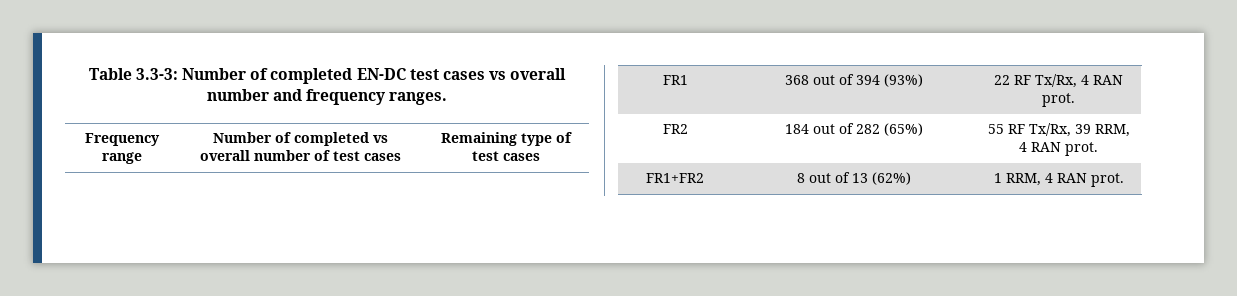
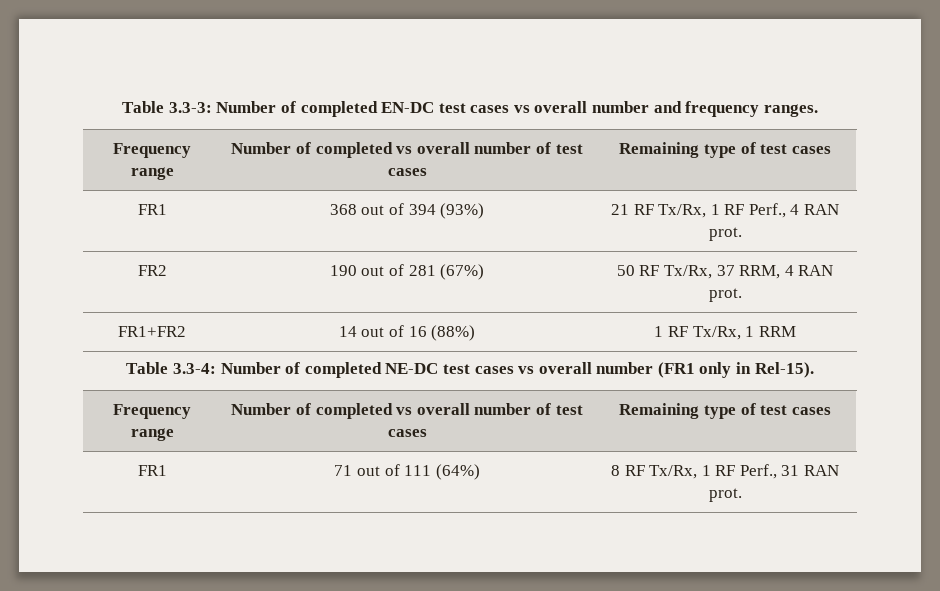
[994,74,1077,88] 22 RF Tx/Rx, -> [610,203,786,218] 21 RF Tx/Rx, 1 RF Perf.,
[784,123,923,136] [987,123,1091,137] 184 out of 282 (65%) | 55 RF Tx/Rx, 39 -> [329,264,485,280] [616,265,735,279] 190 out of 281 (67%) | 50 RF Tx/Rx, 37
[796,172,911,185] [993,173,1053,186] 8 out of 13 (62%) | 1 RRM, 4 -> [338,325,476,341] [654,326,796,340] [126,362,814,378] [113,404,191,419] [130,428,174,441] [231,403,583,419] [387,429,427,437] [619,403,831,419] [137,465,167,476] [334,464,480,480] [610,464,800,479] 14 out of 16 (88%) | 1 RF Tx/Rx, 1 RRM // Table 3.3-4: Number of completed NE-DC test cases vs overall number (FR1 only in Rel-15). // Frequency range | Number of completed vs overall number of test cases | Remaining type of test cases // FR1 | 71 out of 111 (64%) | 8 RF Tx/Rx, 1 RF Perf., 31

